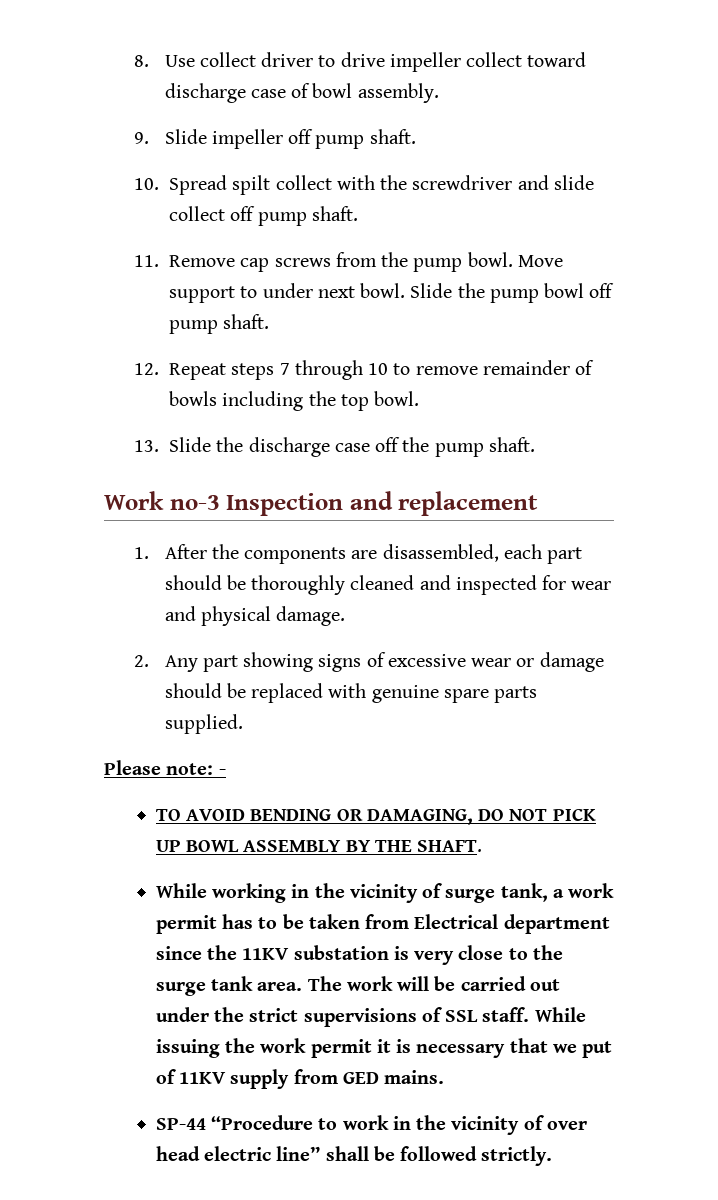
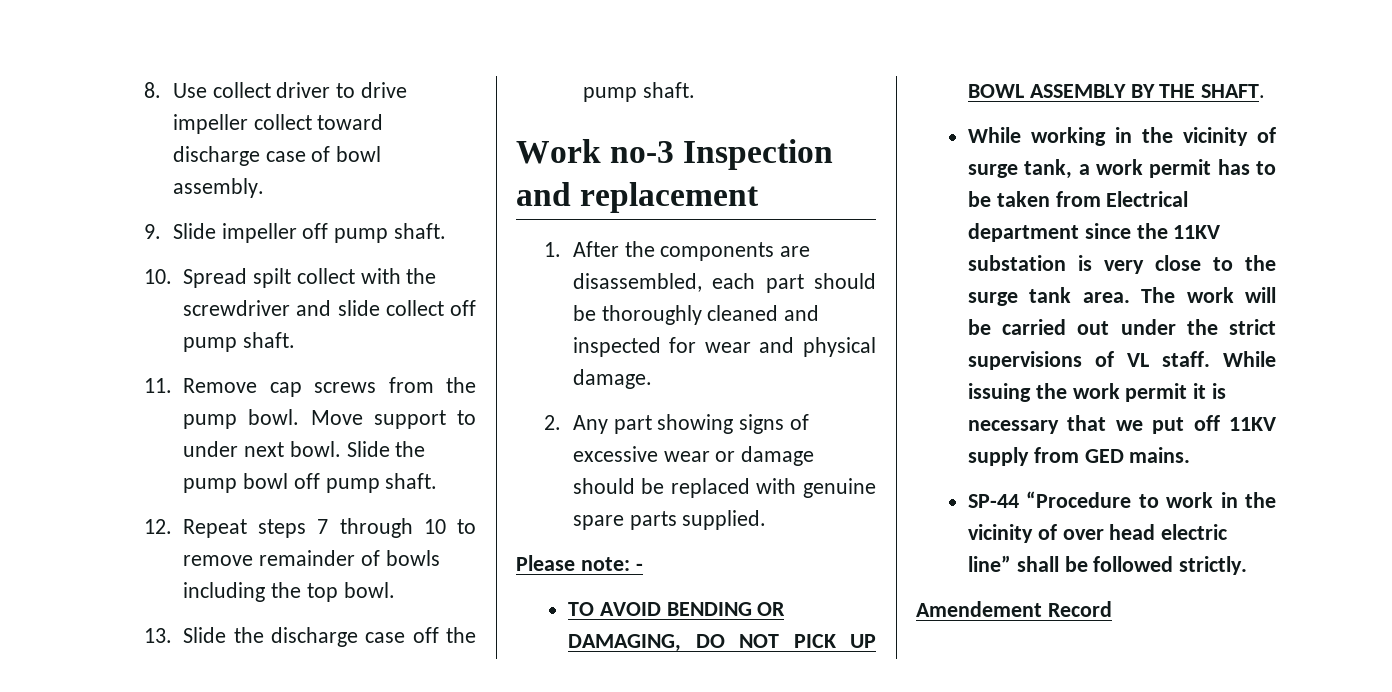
[445,1010,479,1022] SSL -> [1127,353,1150,367] VL
[155,1069,176,1084] of -> [1193,415,1220,431] off
(553, 1156) none -> [916,601,1112,617] // Amendement Record

